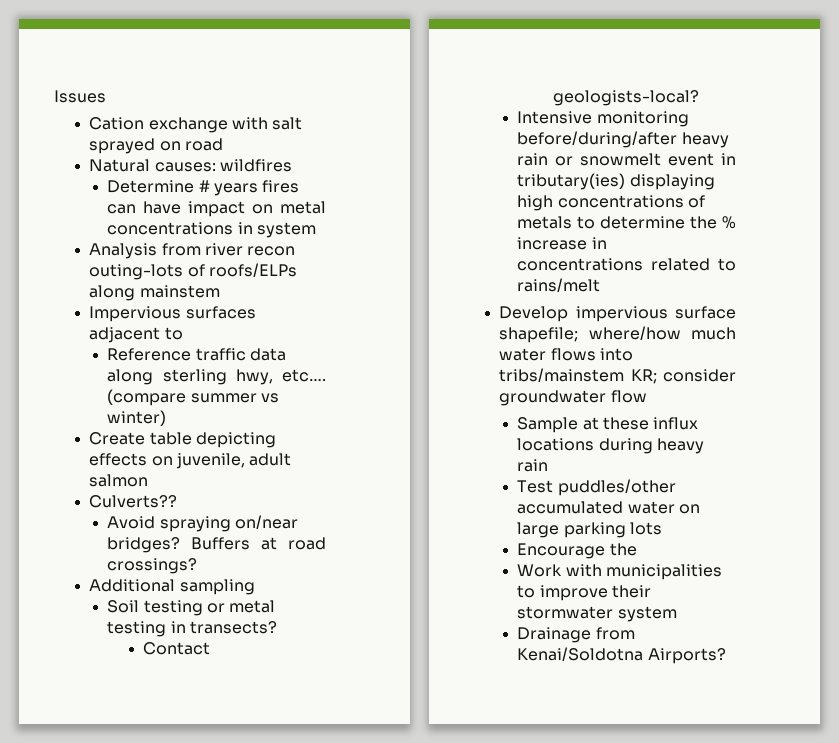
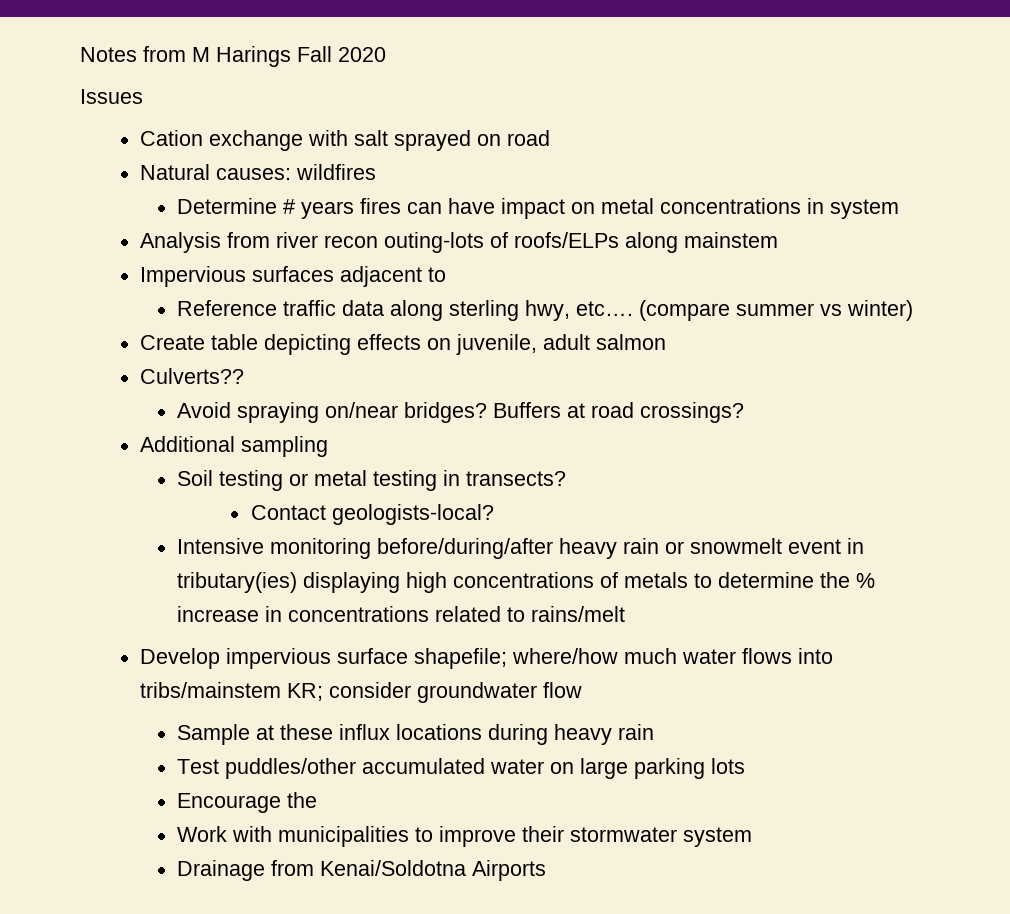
(54, 96) none -> [80,46,386,67] Notes from M Harings Fall 2020 //
[647,648,726,664] Airports? -> [472,860,547,881] Airports

